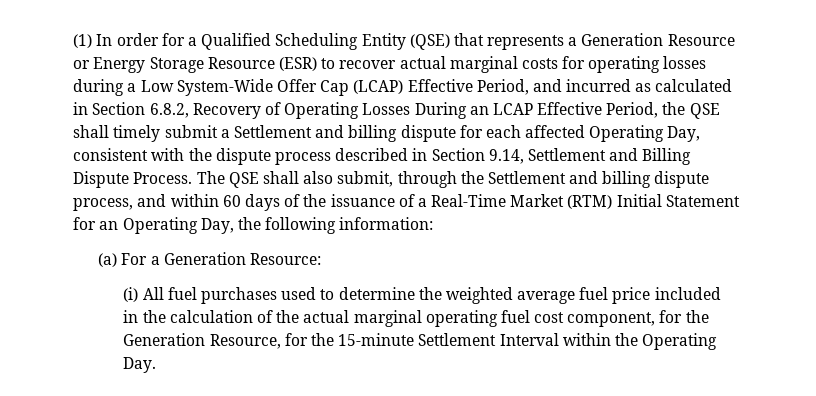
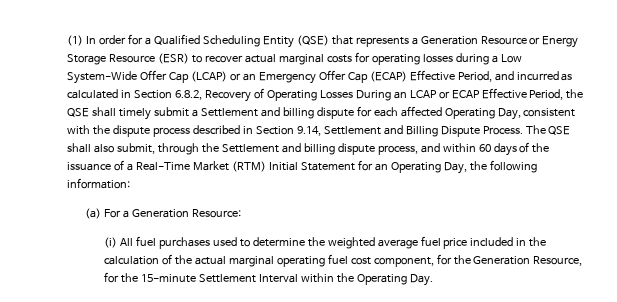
(404, 87) none -> [229,70,407,84] or an Emergency Offer Cap (ECAP)
(533, 109) none -> [438,90,480,99] or ECAP

